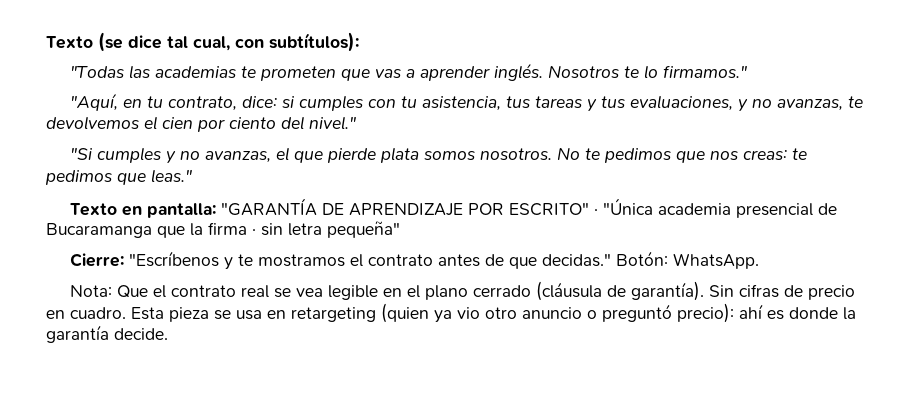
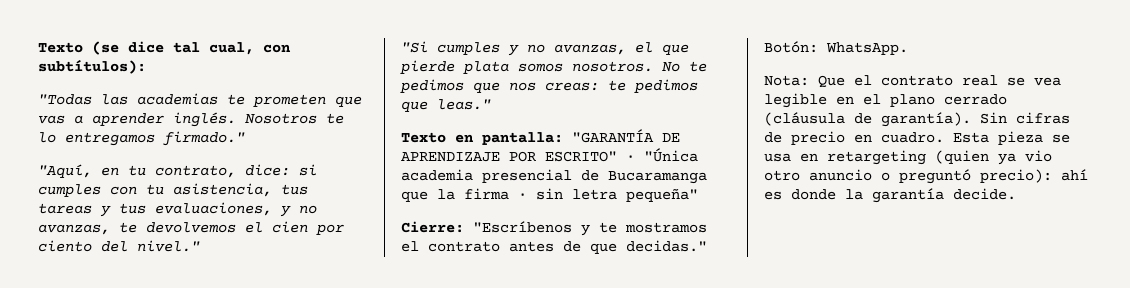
[663,65,748,78] firmamos." -> [65,131,245,146] entregamos firmado."

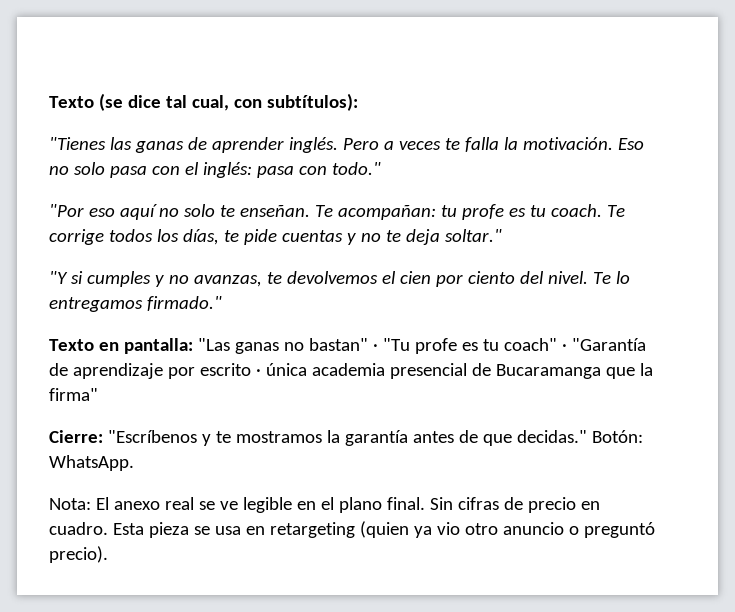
[38,93,362,107] [38,112,344,127] [38,131,245,146] [38,164,317,178] [38,183,308,197] [38,202,272,217] "Todas las academias te prometen que vas a aprender inglés. Nosotros te lo entregamos firmado." // "Aquí, en tu contrato, dice: si cumples con tu asistencia, tus tareas y tus evaluaciones, -> [49,137,644,153] [49,162,381,178] [49,204,625,220] [49,229,502,245] [49,271,151,287] "Tienes las ganas de aprender inglés. Pero a veces te falla la motivación. Eso no solo pasa con el inglés: pasa con todo." // "Por eso aquí no solo te enseñan. Te acompañan: tu profe es tu coach. Te corrige todos los días, te pide cuentas y no te deja soltar." // "Y si cumples
[137,240,200,252] [401,41,689,56] [400,60,707,74] [400,79,698,93] [401,99,491,112] [401,129,680,145] [401,148,698,162] nivel." // "Si cumples y no avanzas, el que pierde plata somos nosotros. No te pedimos que nos creas: te pedimos que leas." // Texto en pantalla: "GARANTÍA DE APRENDIZAJE POR ESCRITO" · "Única -> [547,271,630,284] [49,296,222,312] [49,338,646,354] [49,363,307,379] nivel. Te lo entregamos firmado." // Texto en pantalla: "Las ganas no bastan" · "Tu profe es tu coach" · "Garantía de aprendizaje por escrito · única
[464,188,698,202] firma · sin letra pequeña" -> [49,388,98,401] firma"
[401,241,500,252] el contrato -> [326,430,408,446] la garantía
[818,75,953,88] Que el contrato -> [95,497,160,510] El anexo
[1034,77,1061,86] vea -> [219,501,238,510] ve
[944,94,1007,105] [764,112,971,127] cerrado (cláusula de garantía). -> [386,497,425,510] final.
[980,169,1088,183] [764,188,1016,203] precio): ahí es donde la garantía decide. -> [49,546,108,563] precio).

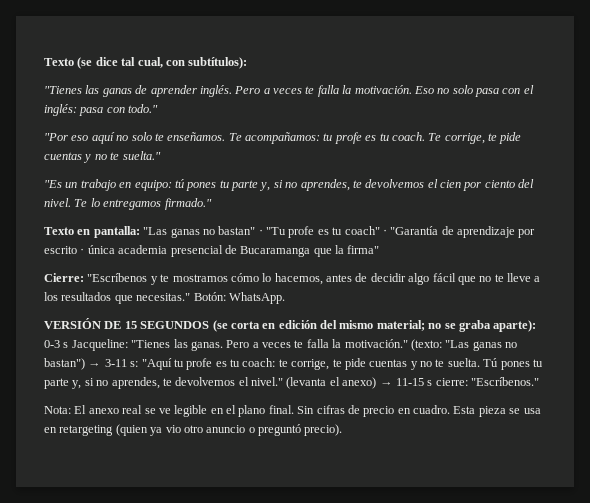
[239,205,436,220] enseñan. Te acompañan: -> [167,132,320,144] enseñamos. Te acompañamos:
[49,229,502,245] [49,271,262,287] corrige todos los días, te pide cuentas y no te deja soltar." // "Y si cumples y no avanzas, -> [444,132,522,144] [44,151,161,163] [44,179,350,191] corrige, te pide cuentas y no te suelta." // "Es un trabajo en equipo: tú pones tu parte y, si no aprendes,
[326,430,643,446] [49,455,134,471] la garantía antes de que decidas." Botón: WhatsApp. -> [230,273,541,285] [44,292,285,304] [44,318,537,332] [44,339,517,351] [44,358,543,370] [44,377,539,389] cómo lo hacemos, antes de decidir algo fácil que no te lleve a los resultados que necesitas." Botón: WhatsApp. // VERSIÓN DE 15 SEGUNDOS (se corta en edición del mismo material; no se graba aparte): 0-3 s Jacqueline: "Tienes las ganas. Pero a veces te falla la motivación." (texto: "Las ganas no bastan") → 3-11 s: "Aquí tu profe es tu coach: te corrige, te pide cuentas y no te suelta. Tú pones tu parte y, si no aprendes, te devolvemos el nivel." (levanta el anexo) → 11-15 s cierre: "Escríbenos."

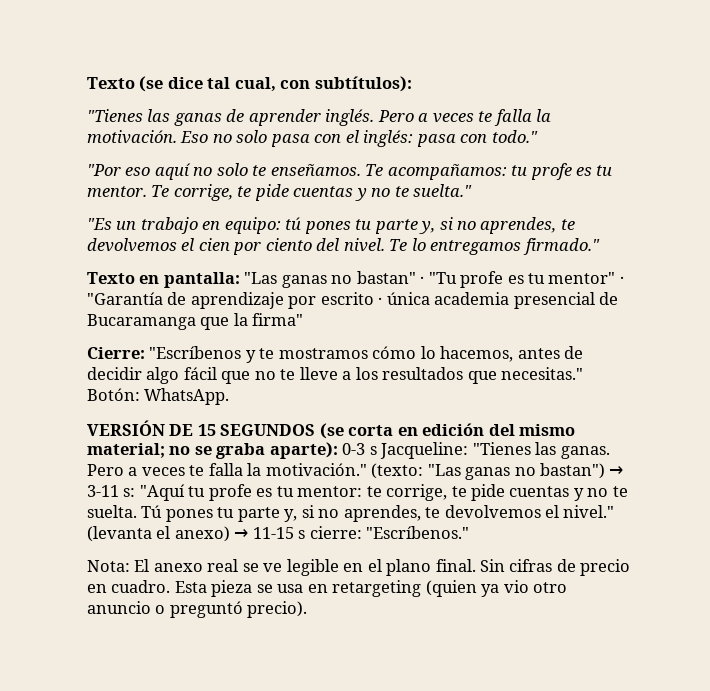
[391,132,425,141] coach. -> [87,186,147,197] mentor.
[344,226,380,235] coach" -> [548,272,616,284] mentor"
[242,358,276,367] coach: -> [297,486,363,497] mentor:

